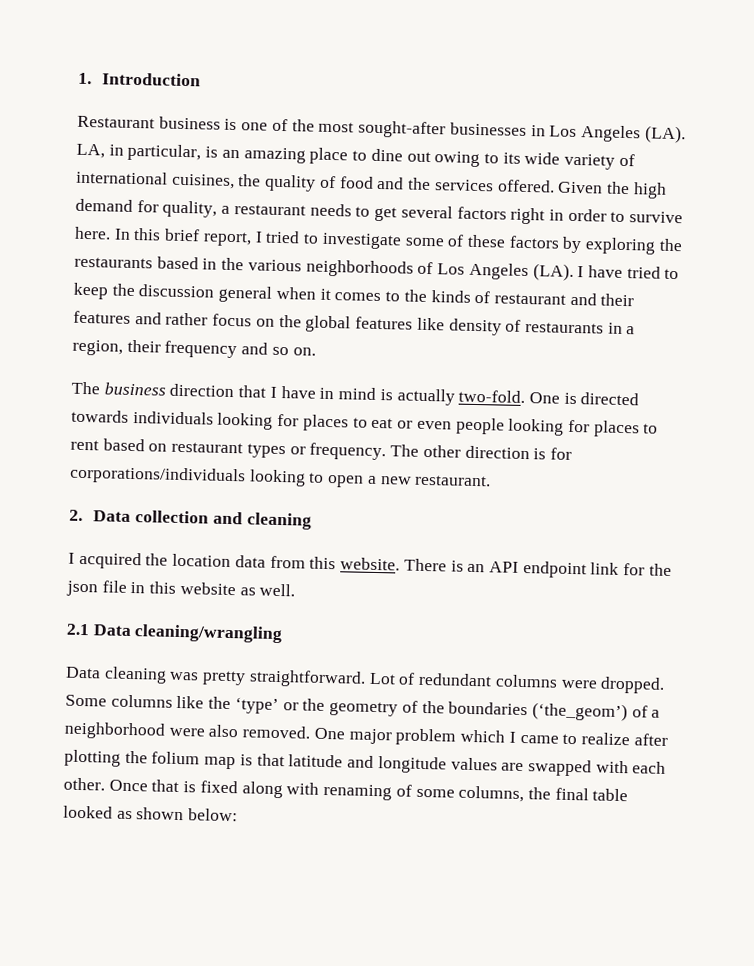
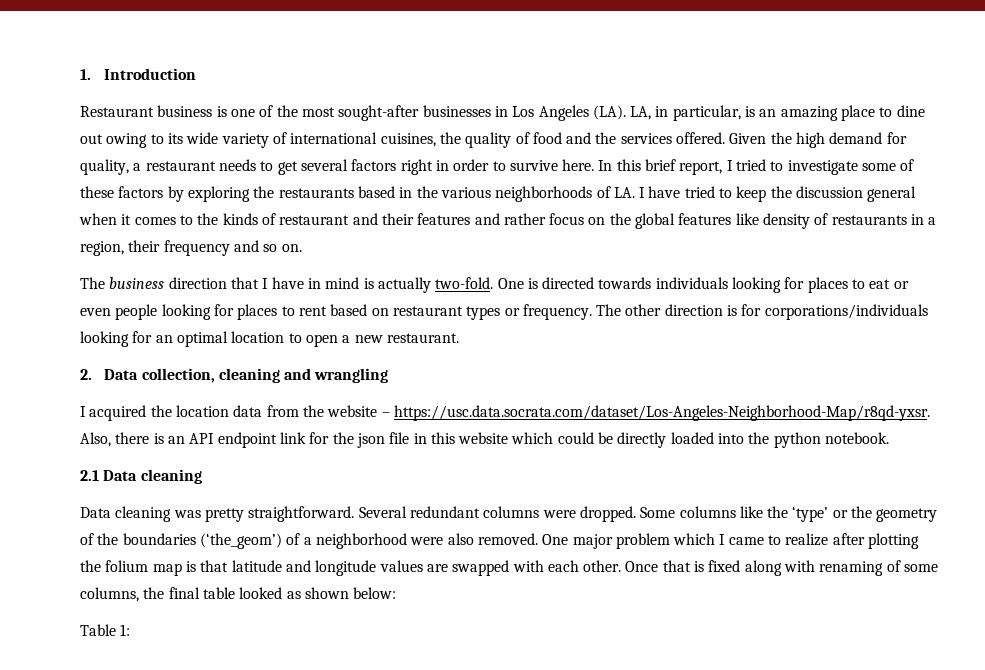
[437,262,574,281] Los Angeles (LA). -> [613,187,635,198] LA.
(306, 478) none -> [132,331,285,347] for an optimal location
[135,510,312,530] collection and cleaning -> [141,368,389,383] collection, cleaning and wrangling
[309,556,447,572] this website. There -> [302,405,930,421] [80,432,150,447] the website – https://usc.data.socrata.com/dataset/Los-Angeles-Neighborhood-Map/r8qd-yxsr. Also, there
[239,583,296,597] as well. -> [511,432,890,448] which could be directly loaded into the python notebook.
[134,624,284,644] cleaning/wrangling -> [140,469,202,484] cleaning
[368,672,416,685] Lot of -> [358,506,407,518] Several
(239, 815) none -> [80,624,131,636] // Table 1:

